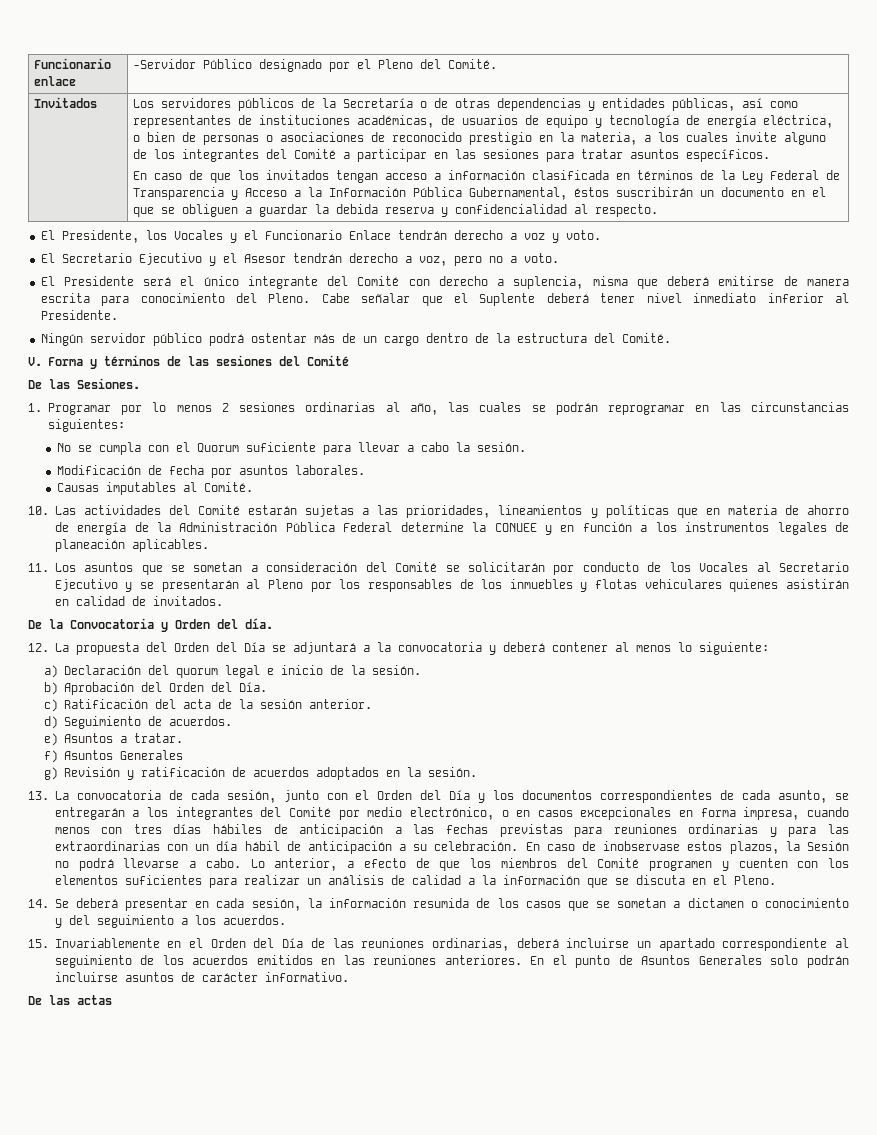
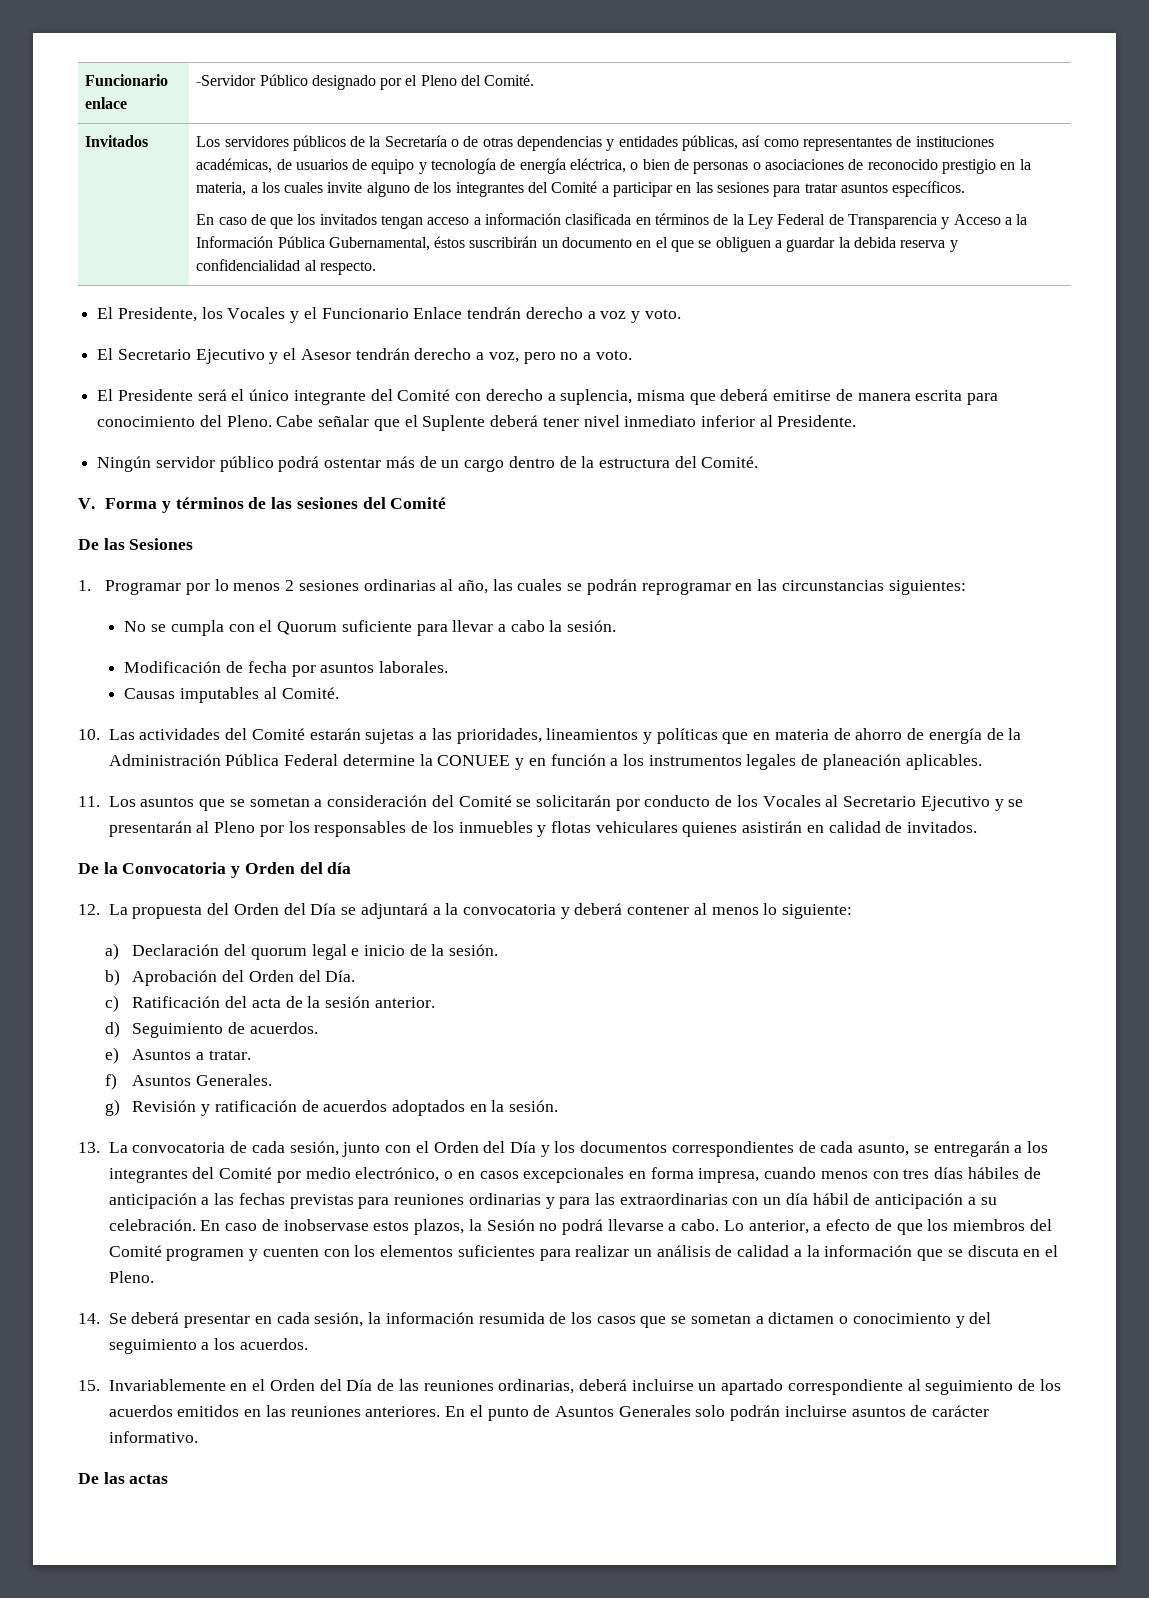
[77,378,140,389] Sesiones. -> [129,538,194,550] Sesiones
[245,618,273,629] día. -> [327,862,352,874] día
[119,750,183,760] Generales -> [196,1074,273,1086] Generales.

